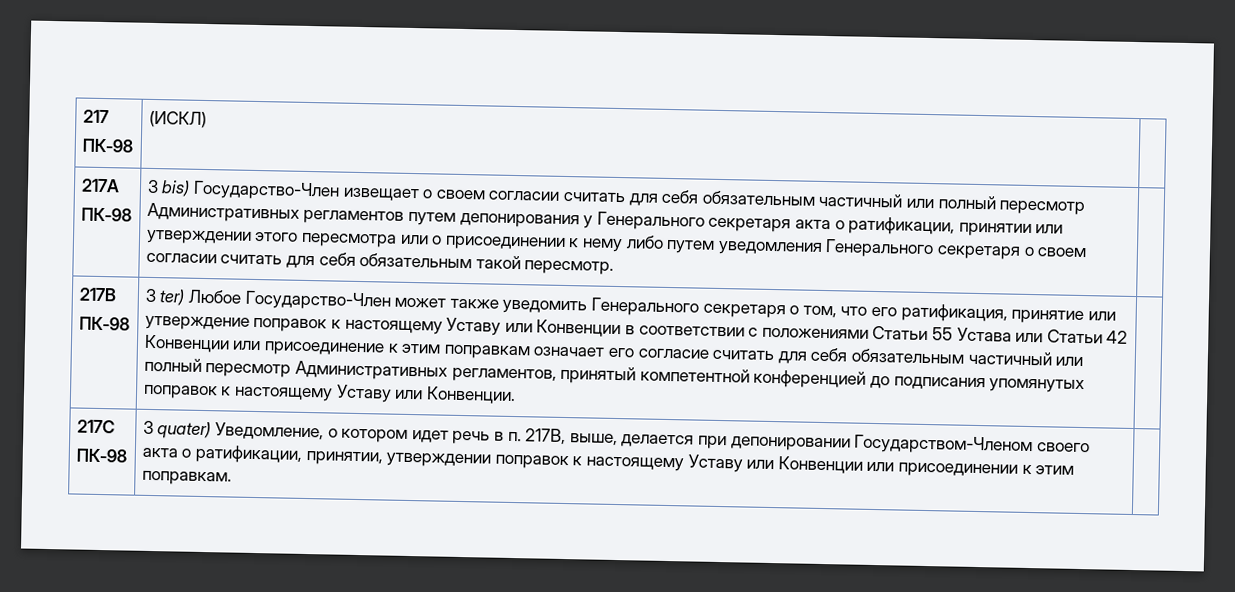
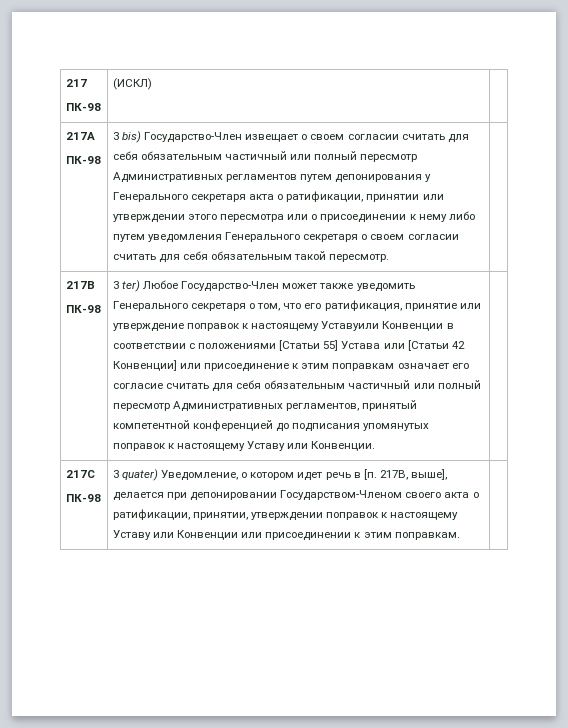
[446,317,533,336] Уставу или -> [321,321,380,331] Уставуили
[872,325,1129,344] [143,334,230,353] Статьи 55 Устава или Статьи 42 Конвенции -> [279,340,465,351] [112,360,177,371] [Статьи 55] Устава или [Статьи 42 Конвенции]
[507,428,618,447] п. 217B, выше, -> [363,469,447,480] [п. 217B, выше],

